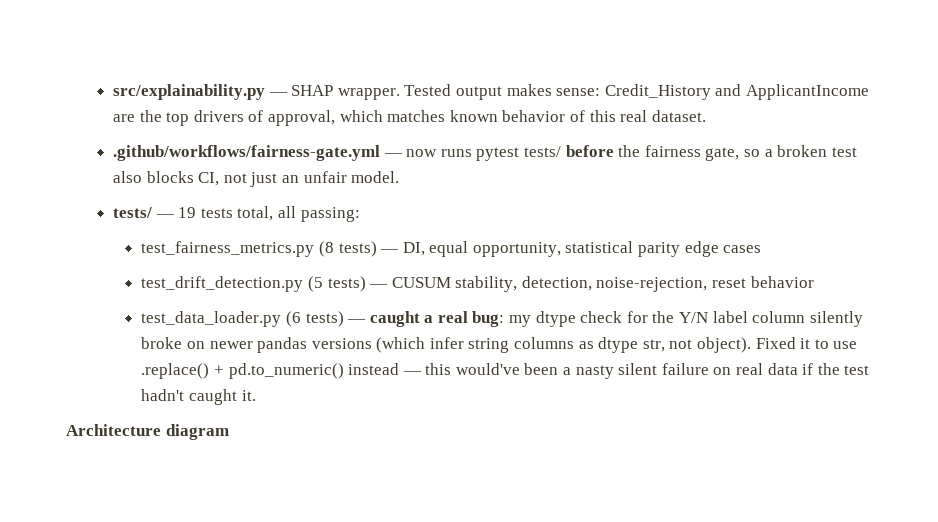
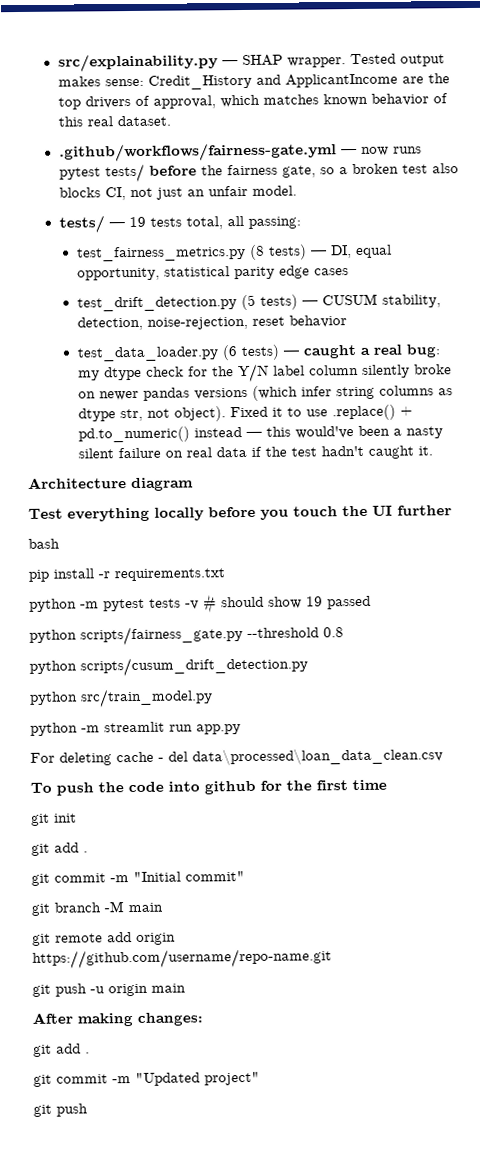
(229, 432) none -> [28,505,452,522] [28,538,60,549] [28,568,225,582] [29,594,371,614] [29,626,344,646] [29,656,308,677] [29,688,213,708] [30,721,241,736] [30,747,443,766] [30,779,387,796] [31,813,77,826] [31,842,88,856] [31,871,245,886] [31,901,163,916] [32,932,176,946] [32,948,332,969] [32,983,186,997] [32,1012,203,1027] [33,1043,90,1057] [33,1071,260,1087] [33,1103,88,1117] // Test everything locally before you touch the UI further // bash // pip install -r requirements.txt // python -m pytest tests -v # should show 19 passed // python scripts/fairness_gate.py --threshold 0.8 // python scripts/cusum_drift_detection.py // python src/train_model.py // python -m streamlit run app.py // For deleting cache - del data\processed\loan_data_clean.csv // To push the code into github for the first time // git init // git add . // git commit -m "Initial commit" // git branch -M main // git remote add origin https://github.com/username/repo-name.git // git push -u origin main // After making changes: // git add . // git commit -m "Updated project" // git push

